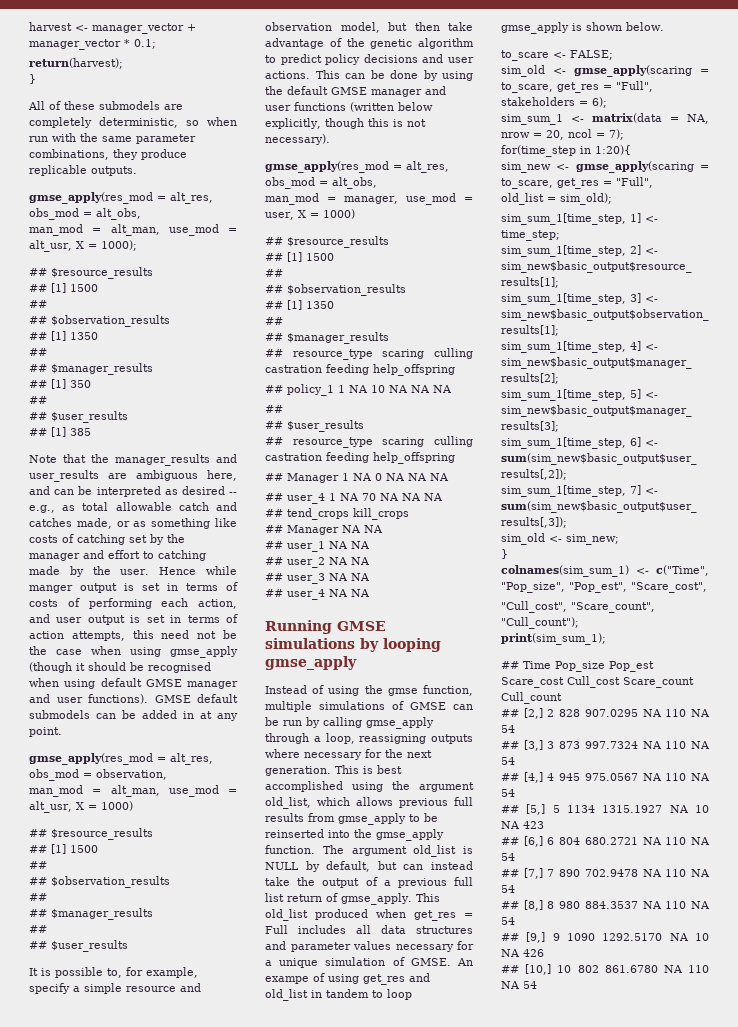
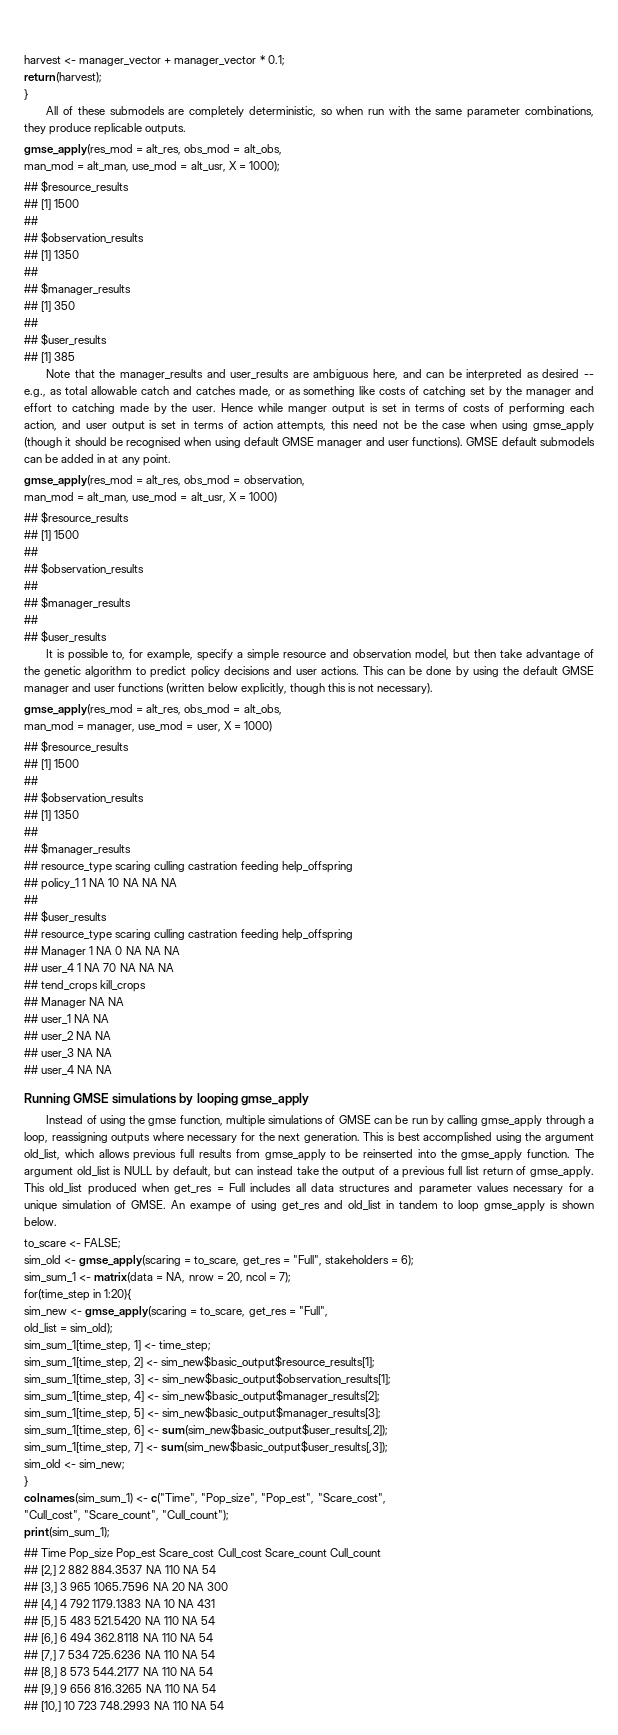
[559,709,638,717] 828 907.0295 -> [68,1565,143,1574] 882 884.3537
[559,741,710,749] [501,757,515,765] [501,772,710,783] [501,789,515,797] [501,804,709,815] [501,821,544,829] 873 997.7324 NA 110 NA 54 // ## [4,] 4 945 975.0567 NA 110 NA 54 // ## [5,] 5 1134 1315.1927 NA 10 NA 423 -> [70,1582,228,1591] [24,1599,215,1610] [24,1616,215,1627] 965 1065.7596 NA 20 NA 300 // ## [4,] 4 792 1179.1383 NA 10 NA 431 // ## [5,] 5 483 521.5420 NA 110 NA 54
[559,837,638,845] 804 680.2721 -> [70,1633,140,1642] 494 362.8118
[559,869,638,877] 890 702.9478 -> [68,1650,142,1659] 534 725.6236
[559,901,638,909] 980 884.3537 -> [70,1667,140,1676] 573 544.2177
[567,933,709,941] [501,949,544,957] 1090 1292.5170 NA 10 NA 426 -> [70,1684,216,1693] 656 816.3265 NA 110 NA 54
[577,965,658,973] 802 861.6780 -> [78,1701,151,1710] 723 748.2993

